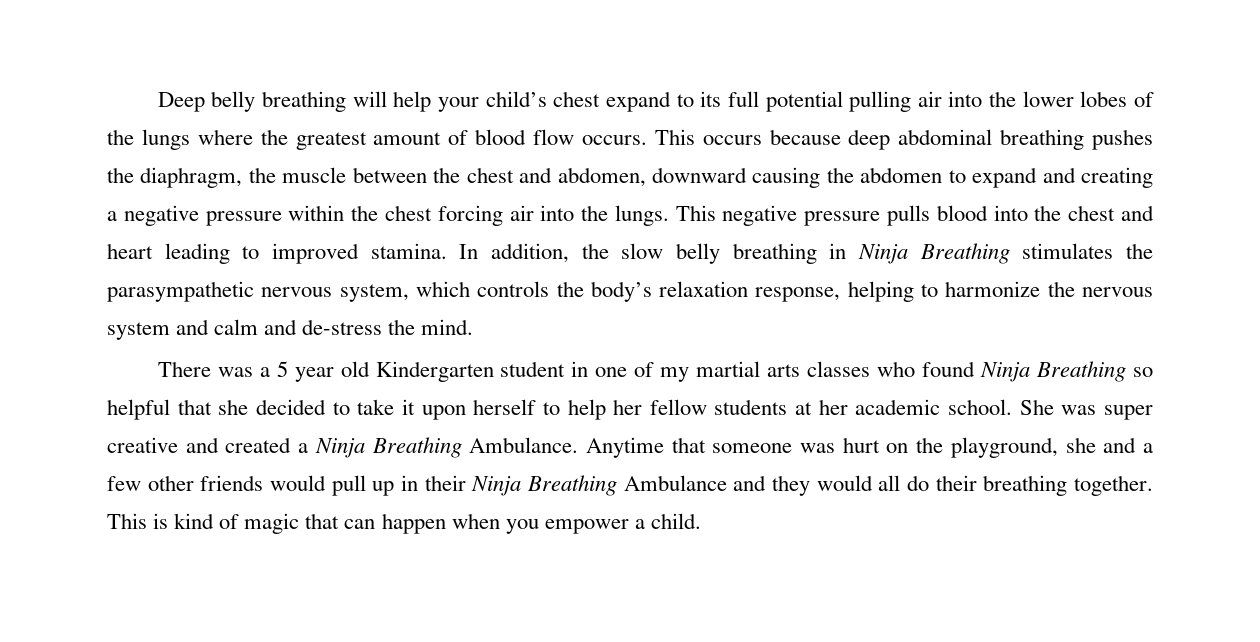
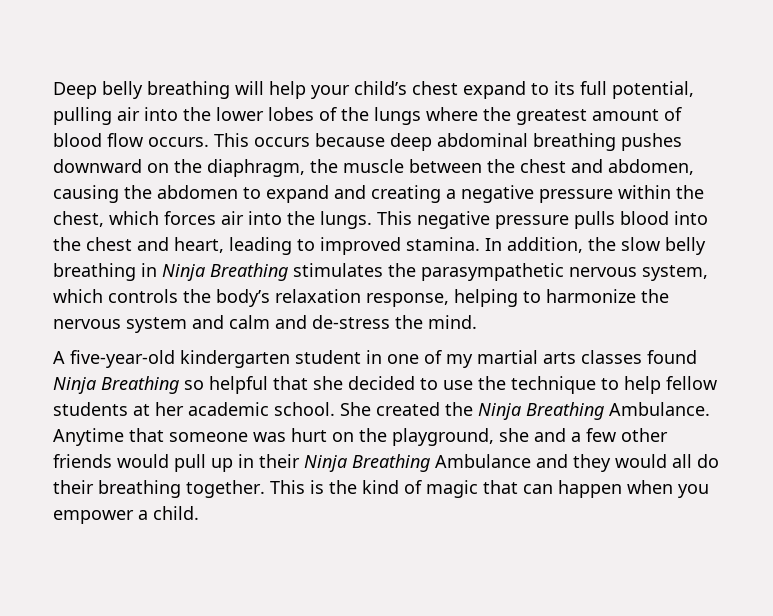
[765,91,843,112] potential -> [612,81,694,99] potential,
(1153, 139) none -> [53,159,169,173] downward on
[651,167,747,183] downward -> (694, 167) none
[384,205,503,226] chest forcing -> [53,211,216,227] chest, which forces
[107,243,153,259] heart -> [174,237,224,253] heart,
[157,361,494,382] There was a 5 year old Kindergarten -> [53,350,290,368] A five-year-old kindergarten
[877,361,916,377] who -> (642, 357) none
[357,399,537,420] take it upon herself -> [443,376,596,394] use the technique
[613,399,643,415] her -> (661, 385) none
[1061,405,1153,420] [107,437,309,453] was super creative and created a -> [376,402,473,416] created the
(169, 521) none -> [329,480,357,494] the

